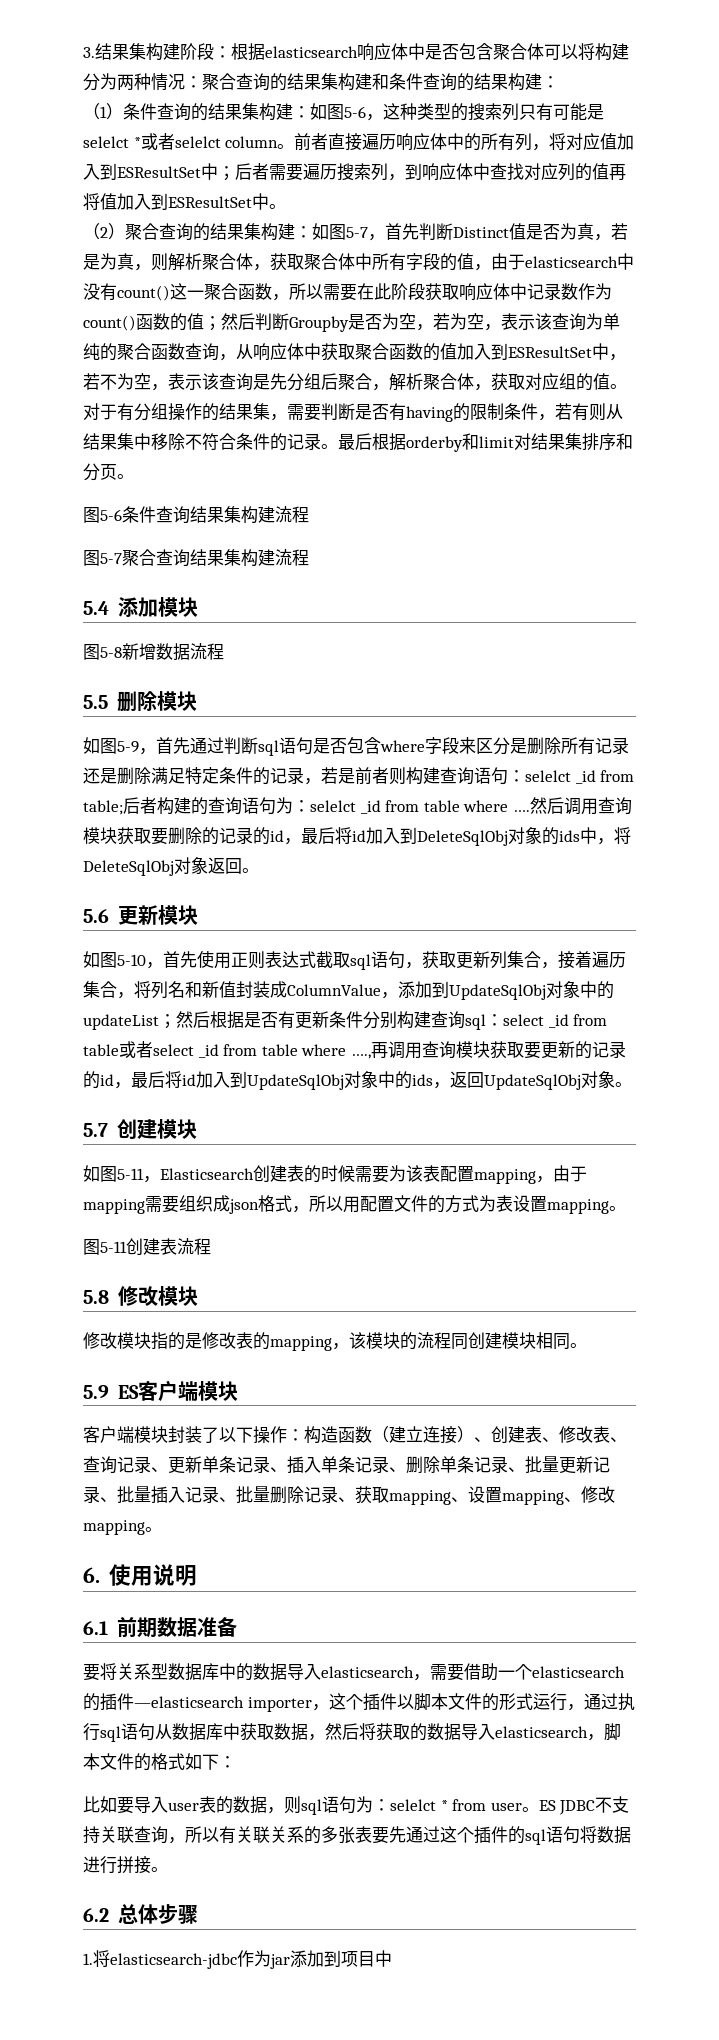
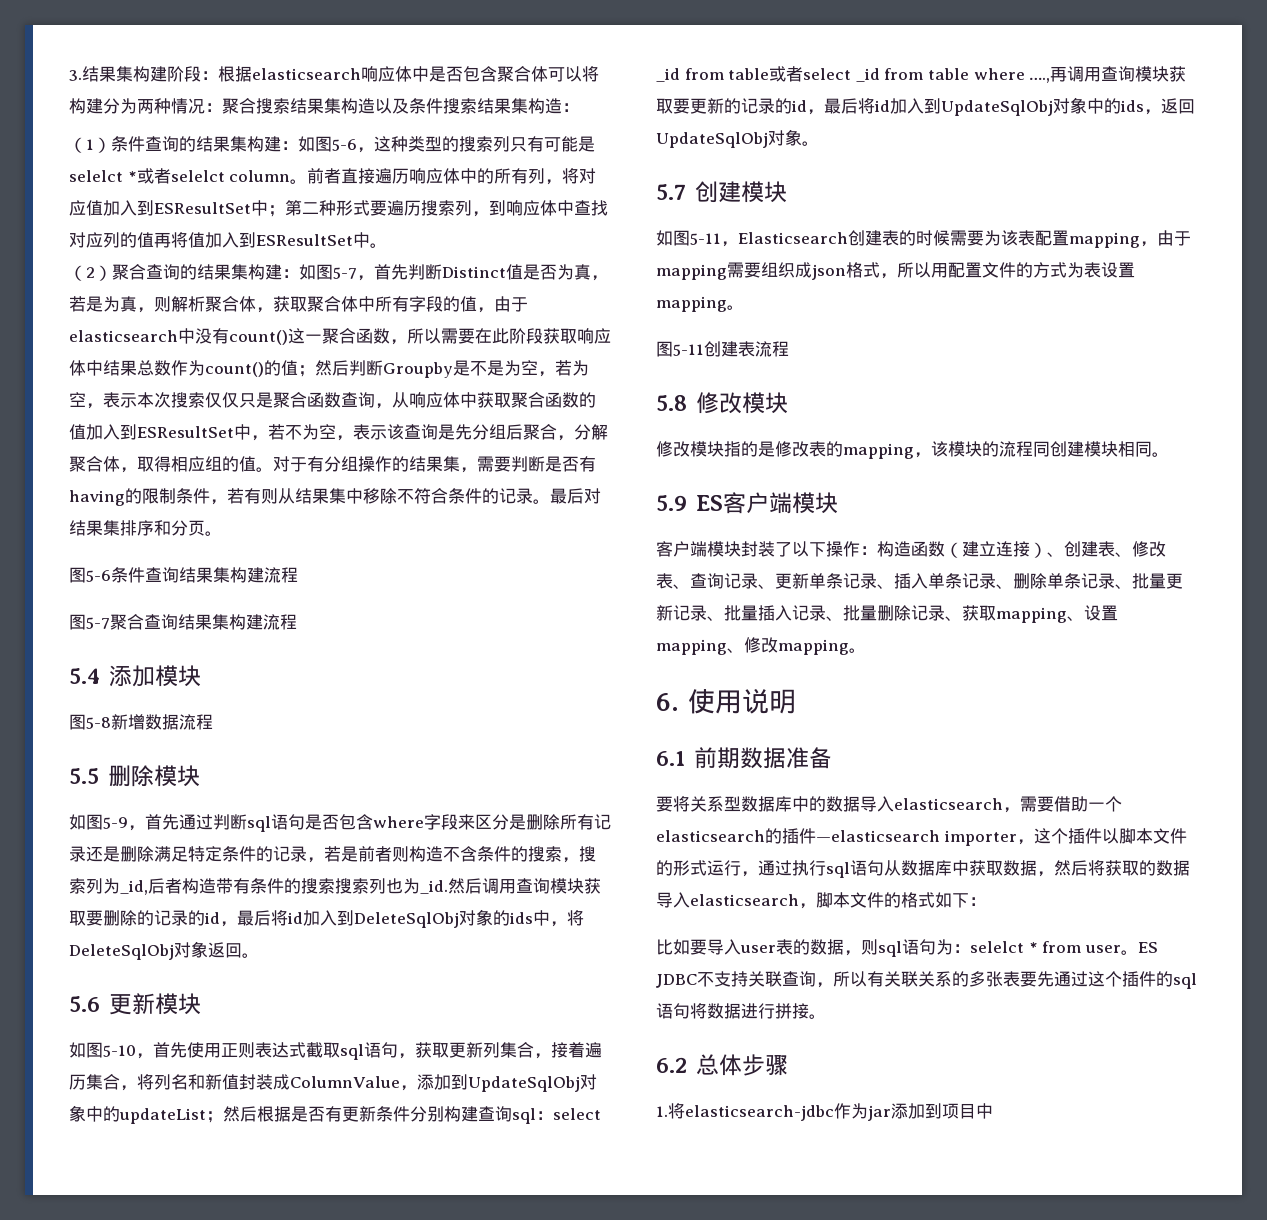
[236,73,542,91] 查询的结果集构建和条件查询的结果构建 -> [256,98,562,114] 搜索结果集构造以及条件搜索结果集构造
[235,163,286,180] 后者需 -> [285,200,370,216] 第二种形式
[527,283,561,300] 记录 -> [103,360,154,376] 结果总
[136,313,170,330] 函数 -> (264, 369) none
[365,314,382,330] 否 -> [470,360,504,376] 不是
[535,313,620,331] [83,343,117,361] 该查询为单纯的 -> [137,392,273,408] 本次搜索仅仅只是
[389,373,542,391] 解析聚合体，获取对 -> [574,424,608,440] [69,456,188,473] 分解聚合体，取得相
[372,433,514,452] 根据orderby和limit -> (584, 496) none
[423,767,635,785] [83,797,530,815] 建查询语句：selelct _id from table;后者构建的查询语句为：selelct _id from table where …. -> [426,846,596,863] [69,878,448,895] 造不含条件的搜索，搜索列为_id,后者构造带有条件的搜索搜索列也为_id.

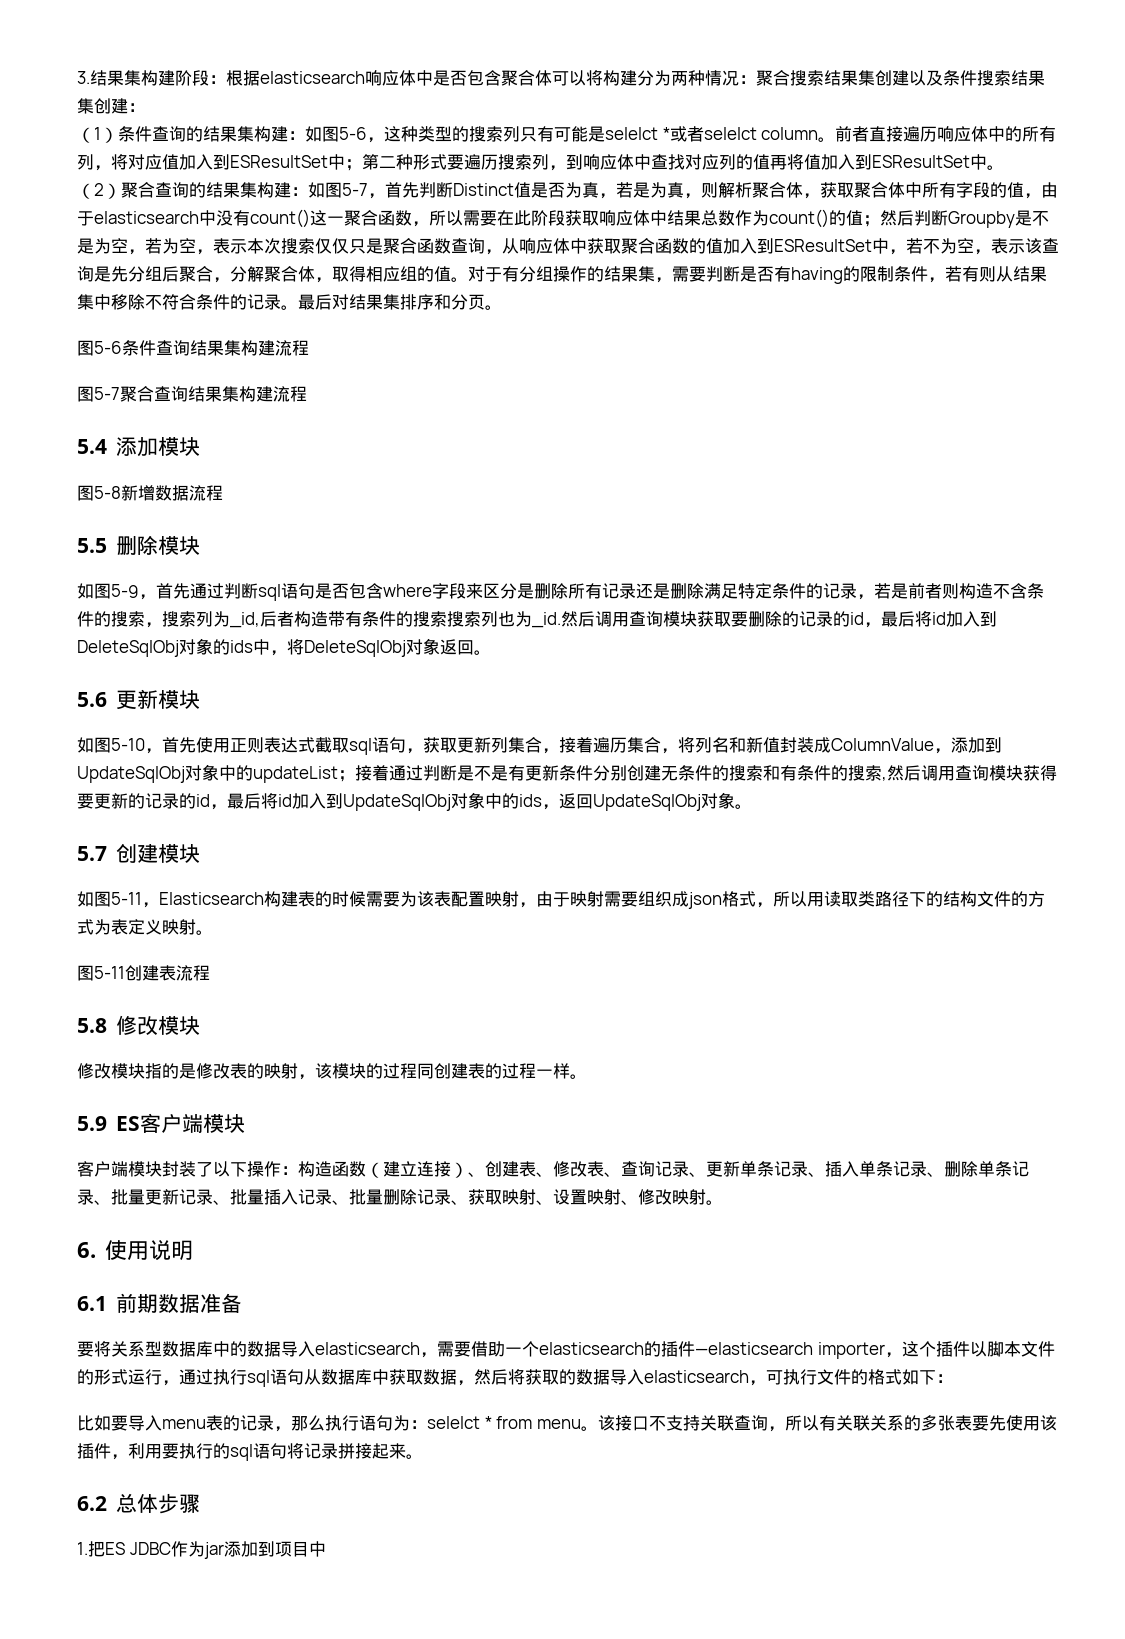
[341,98,375,114] 构造 -> [875,70,909,86] 创建
[528,98,562,114] 构造 -> [94,98,128,114] 创建
[223,1106,601,1124] [656,66,1187,83] [656,98,673,114] 然后根据是否有更新条件分别构建查询sql：select _id from table或者select _id from table where ….,再调用查询模块获取 -> [355,765,1057,781] 接着通过判断是不是有更新条件分别创建无条件的搜索和有条件的搜索,然后调用查询模块获得
[848,230,865,246] 创 -> [264,891,281,907] 构
[1069,230,1191,248] [656,264,727,280] mapping，由于mapping -> [485,891,604,908] 映射，由于映射
[948,262,982,278] 配置 -> [824,891,977,907] 读取类路径下的结构
[1101,262,1135,278] [656,296,727,312] 设置mapping -> [128,919,196,935] 定义映射
[843,443,914,459] mapping -> [264,1063,298,1079] 映射
[999,441,1016,457] 流 -> [383,1063,400,1079] 过
[1084,441,1152,457] 模块相同 -> [468,1063,570,1079] 表的过程一样
[996,605,1118,623] [656,637,849,655] mapping、设置mapping、修改mapping -> [502,1189,706,1205] 映射、设置映射、修改映射
[816,892,850,908] 脚本 -> [766,1369,817,1385] 可执行
[740,939,902,957] user表的数据，则sql -> [162,1415,359,1432] menu表的记录，那么执行
[1084,942,1158,955] [656,974,697,988] user。ES JDBC -> [536,1415,649,1431] menu。该接口
[1054,971,1197,989] [656,1003,809,1019] 通过这个插件的sql语句将数据进行拼接 -> [1005,1415,1057,1431] [77,1443,406,1461] 使用该插件，利用要执行的sql语句将记录拼接起来
[668,1103,834,1121] 将elasticsearch-jdbc -> [88,1541,171,1557] 把ES JDBC

